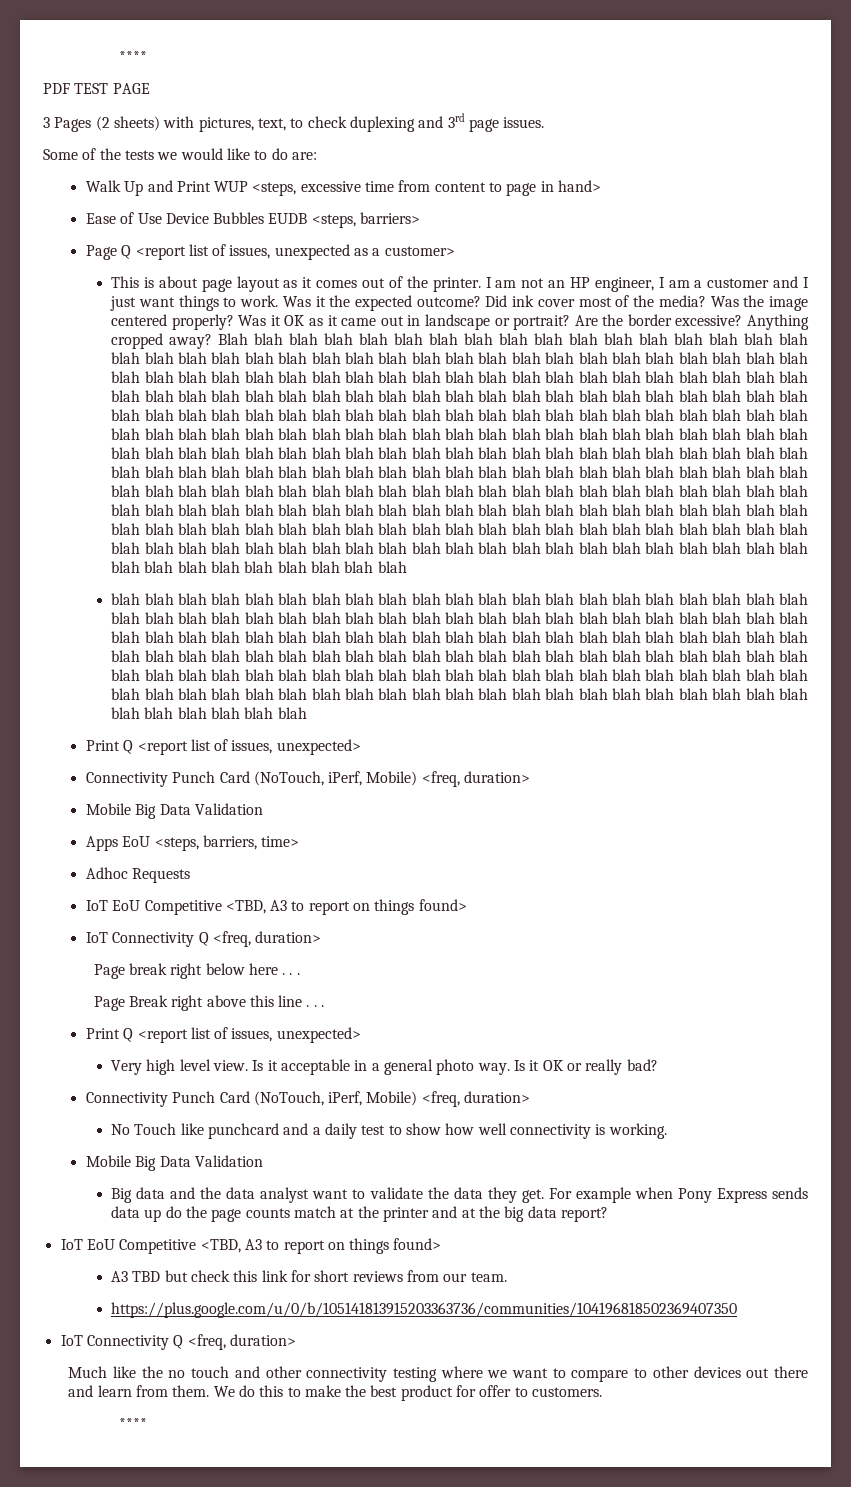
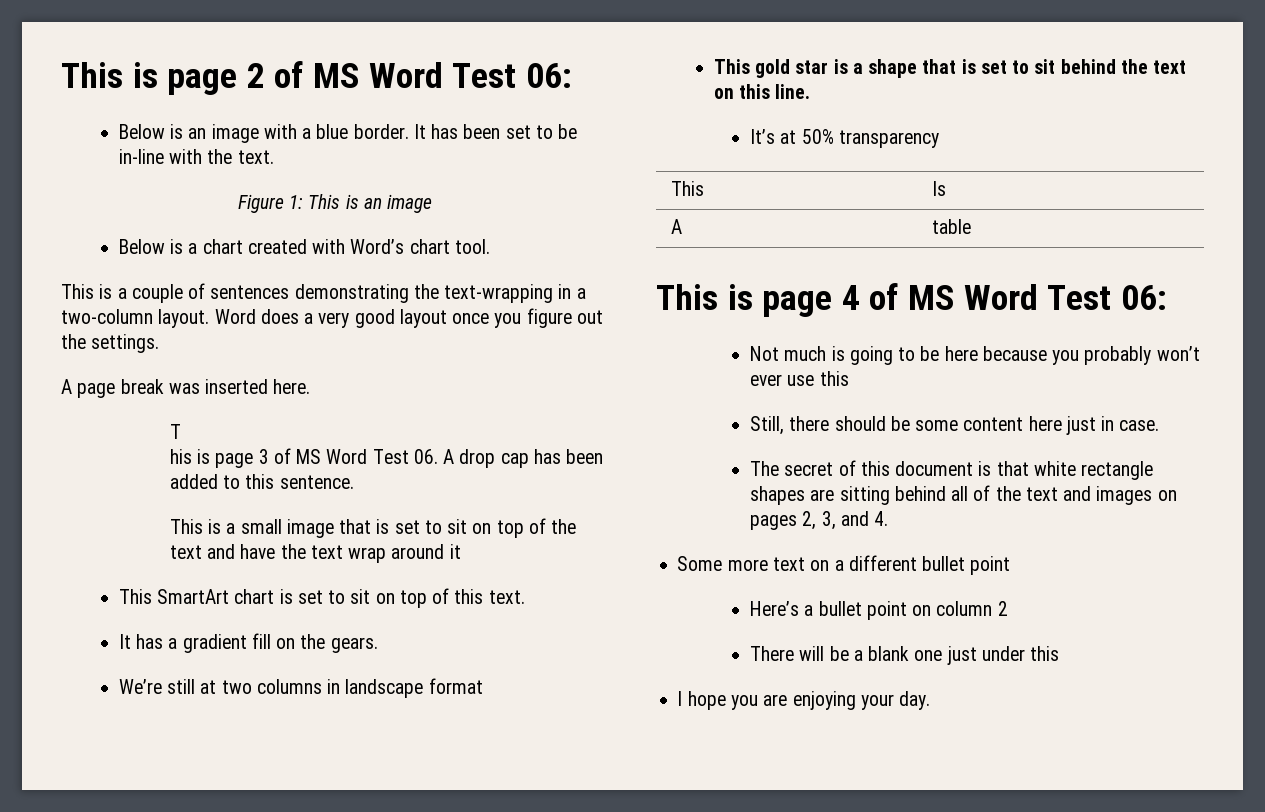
[118,51,147,62] [43,83,150,94] [43,113,545,132] [43,148,317,160] [85,180,602,196] [85,212,421,228] [85,244,455,260] [111,276,810,292] [110,295,809,311] [111,314,810,330] [111,333,809,349] [111,352,808,364] [111,371,808,383] [111,390,808,402] [111,409,808,421] [111,428,808,440] [111,447,808,459] [111,466,808,478] [111,485,808,497] [111,504,808,516] [111,523,808,535] [111,542,808,554] [111,561,407,573] [111,593,808,605] [111,612,808,624] [111,631,808,643] [111,650,808,662] [111,669,808,681] [111,688,808,700] [111,707,307,719] [85,739,361,755] [85,771,531,787] [85,803,263,819] [85,835,300,851] [85,867,191,883] [85,899,467,915] [85,931,322,947] [93,963,300,979] [93,995,325,1011] [85,1027,361,1043] [111,1059,658,1075] [85,1091,531,1107] [111,1123,667,1139] [85,1155,263,1171] [111,1187,808,1203] [111,1206,608,1222] [60,1238,442,1254] [111,1270,507,1282] [111,1302,738,1318] [60,1334,296,1350] [68,1366,808,1382] [68,1385,603,1401] [118,1418,147,1429] **** // PDF TEST PAGE // 3 Pages (2 sheets) with pictures, text, to check duplexing and 3rd page issues. // Some of the tests we would like to do are: // Walk Up and Print WUP <steps, excessive time from content to page in hand> // Ease of Use Device Bubbles EUDB <steps, barriers> // Page Q <report list of issues, unexpected as a customer> // This is about page layout as it comes out of the printer. I am not an HP engineer, I am a customer and I just want things to work. Was it the expected outcome? Did ink cover most of the media? Was the image centered properly? Was it OK as it came out in landscape or portrait? Are the border excessive? Anything cropped away? Blah blah blah blah blah blah blah blah blah blah blah blah blah blah blah blah blah blah blah blah blah blah blah blah blah blah blah blah blah blah blah blah blah blah blah blah blah blah blah blah blah blah blah blah blah blah blah blah blah blah blah blah blah blah blah blah blah blah blah blah blah blah blah blah blah blah blah blah blah blah blah blah blah blah blah blah blah blah blah blah blah blah blah blah blah blah blah blah blah blah blah blah blah blah blah blah blah blah blah blah blah blah blah blah blah blah blah blah blah blah blah blah blah blah blah blah blah blah blah blah blah blah blah blah blah blah blah blah blah blah blah blah blah blah blah blah blah blah blah blah blah blah blah blah blah blah blah blah blah blah blah blah blah blah blah blah blah blah blah blah blah blah blah blah blah blah blah blah blah blah blah blah blah blah blah blah blah blah blah blah blah blah blah blah blah blah blah blah blah blah blah blah blah blah blah blah blah blah blah blah blah blah blah blah blah blah blah blah blah blah blah blah blah blah blah blah blah blah blah blah blah blah blah blah blah blah blah blah blah blah blah blah blah blah blah blah blah blah blah blah blah blah blah blah blah blah blah blah blah blah blah blah blah blah blah blah blah // blah blah blah blah blah blah blah blah blah blah blah blah blah blah blah blah blah blah blah blah blah blah blah blah blah blah blah blah blah blah blah blah blah blah blah blah blah blah blah blah blah blah blah blah blah blah blah blah blah blah blah blah blah blah blah blah blah blah blah blah blah blah blah blah blah blah blah blah blah blah blah blah blah blah blah blah blah blah blah blah blah blah blah blah blah blah blah blah blah blah blah blah blah blah blah blah blah blah blah blah blah blah blah blah blah blah blah blah blah blah blah blah blah blah blah blah blah blah blah blah blah blah blah blah blah blah blah blah blah blah blah blah // Print Q <report list of issues, unexpected> // Connectivity Punch Card (NoTouch, iPerf, Mobile) <freq, duration> // Mobile Big Data Validation // Apps EoU <steps, barriers, time> // Adhoc Requests // IoT EoU Competitive <TBD, A3 to report on things found> // IoT Connectivity Q <freq, duration> // Page break right below here . . . // Page Break right above this line . . . // Print Q <report list of issues, unexpected> // Very high level view. Is it acceptable in a general photo way. Is it OK or really bad? // Connectivity Punch Card (NoTouch, iPerf, Mobile) <freq, duration> // No Touch like punchcard and a daily test to show how well connectivity is working. // Mobile Big Data Validation // Big data and the data analyst want to validate the data they get. For example when Pony Express sends data up do the page counts match at the printer and at the big data report? // IoT EoU Competitive <TBD, A3 to report on things found> // A3 TBD but check this link for short reviews from our team. // https://plus.google.com/u/0/b/105141813915203363736/communities/104196818502369407350 // IoT Connectivity Q <freq, duration> // Much like the no touch and other connectivity testing where we want to compare to other devices out there and learn from them. We do this to make the best product for offer to customers. // **** -> [61,61,572,95] [118,124,578,143] [118,149,274,164] [237,194,433,213] [118,239,490,254] [61,283,586,303] [61,308,603,328] [61,334,160,353] [61,379,311,398] [169,424,181,439] [169,448,604,468] [169,474,354,489] [169,518,577,538] [169,544,461,563] [118,588,525,608] [118,633,378,653] [118,678,483,698] [713,59,1187,78] [713,84,811,99] [749,129,939,148] [670,181,704,196] [931,181,946,196] [670,219,682,234] [931,219,971,234] [656,283,1167,317] [749,346,1200,365] [749,371,849,386] [749,416,1160,435] [749,460,1154,480] [749,485,1177,505] [749,511,889,530] [677,555,1011,575] [749,601,1008,620] [749,646,1060,665] [677,691,931,710] This is page 2 of MS Word Test 06: // Below is an image with a blue border. It has been set to be in-line with the text. // Figure 1: This is an image // Below is a chart created with Word’s chart tool. // This is a couple of sentences demonstrating the text-wrapping in a two-column layout. Word does a very good layout once you figure out the settings. // A page break was inserted here. // T // his is page 3 of MS Word Test 06. A drop cap has been added to this sentence. // This is a small image that is set to sit on top of the text and have the text wrap around it // This SmartArt chart is set to sit on top of this text. // It has a gradient fill on the gears. // We’re still at two columns in landscape format // This gold star is a shape that is set to sit behind the text on this line. // It’s at 50% transparency // This | Is // A | table // This is page 4 of MS Word Test 06: // Not much is going to be here because you probably won’t ever use this // Still, there should be some content here just in case. // The secret of this document is that white rectangle shapes are sitting behind all of the text and images on pages 2, 3, and 4. // Some more text on a different bullet point // Here’s a bullet point on column 2 // There will be a blank one just under this // I hope you are enjoying your day.

